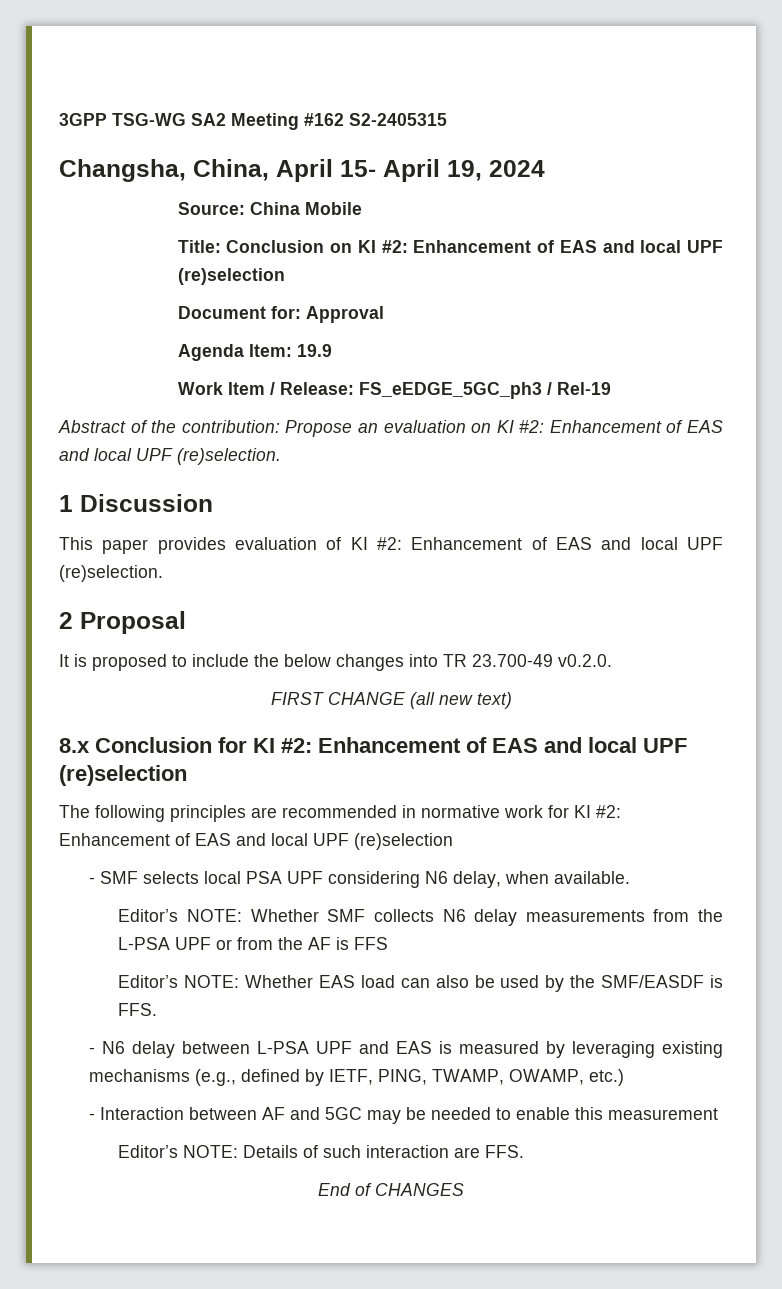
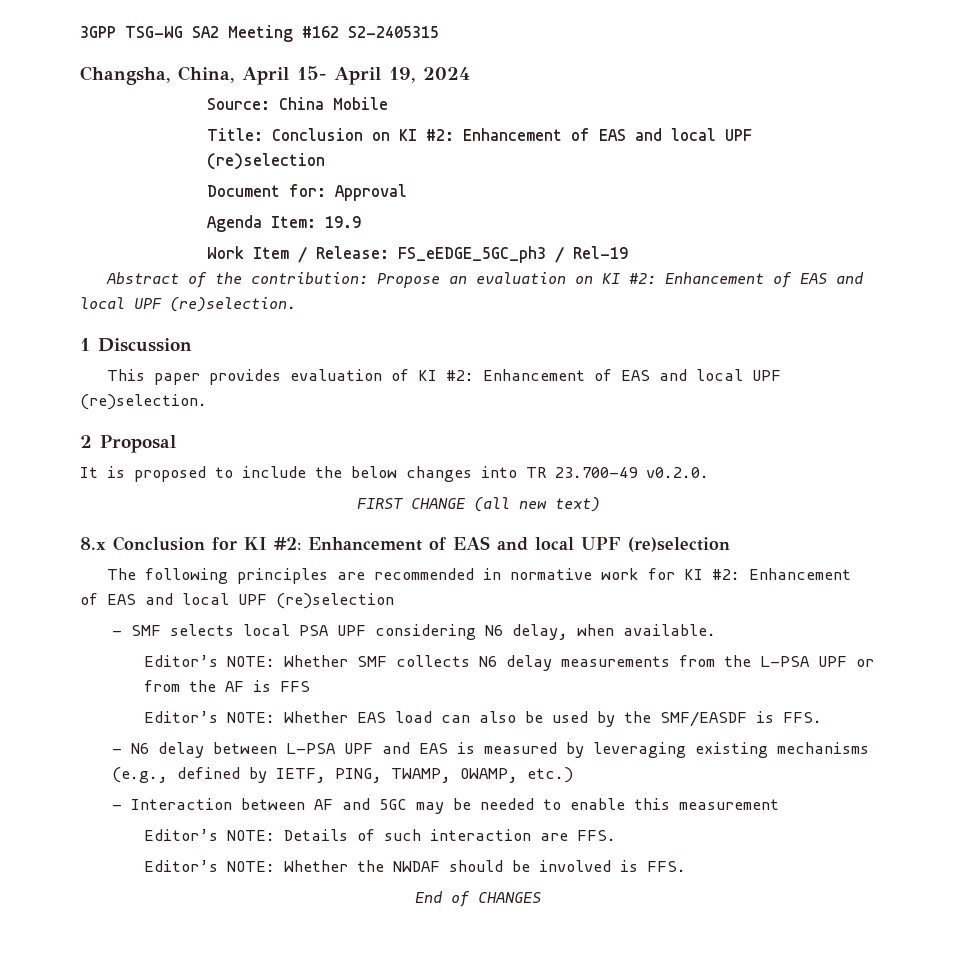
(525, 1151) none -> [143,860,686,872] // Editor’s NOTE: Whether the NWDAF should be involved is FFS.

